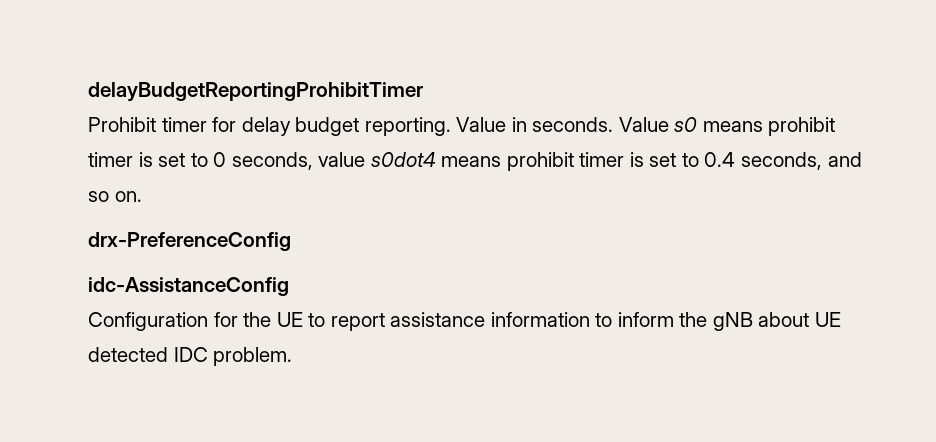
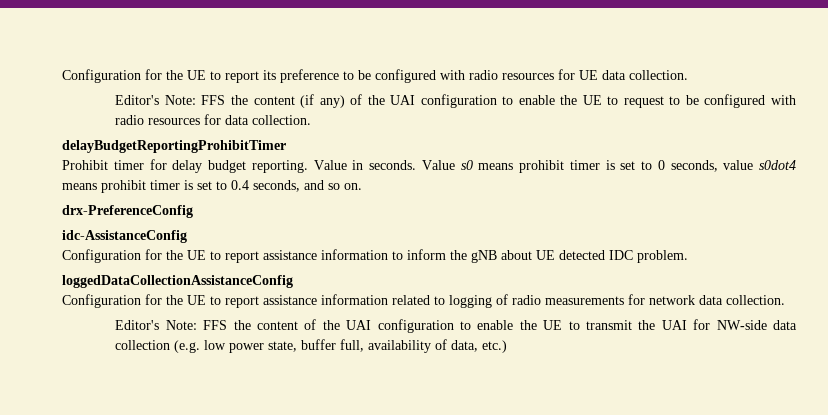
(88, 92) none -> [62,69,688,83] [115,94,796,108] [115,114,312,125] Configuration for the UE to report its preference to be configured with radio resources for UE data collection. // Editor's Note: FFS the content (if any) of the UAI configuration to enable the UE to request to be configured with radio resources for data collection. //
(293, 356) none -> [62,275,293,288] [62,294,785,308] [115,319,797,333] [115,339,508,353] // loggedDataCollectionAssistanceConfig // Configuration for the UE to report assistance information related to logging of radio measurements for network data collection. // Editor's Note: FFS the content of the UAI configuration to enable the UE to transmit the UAI for NW-side data collection (e.g. low power state, buffer full, availability of data, etc.)

